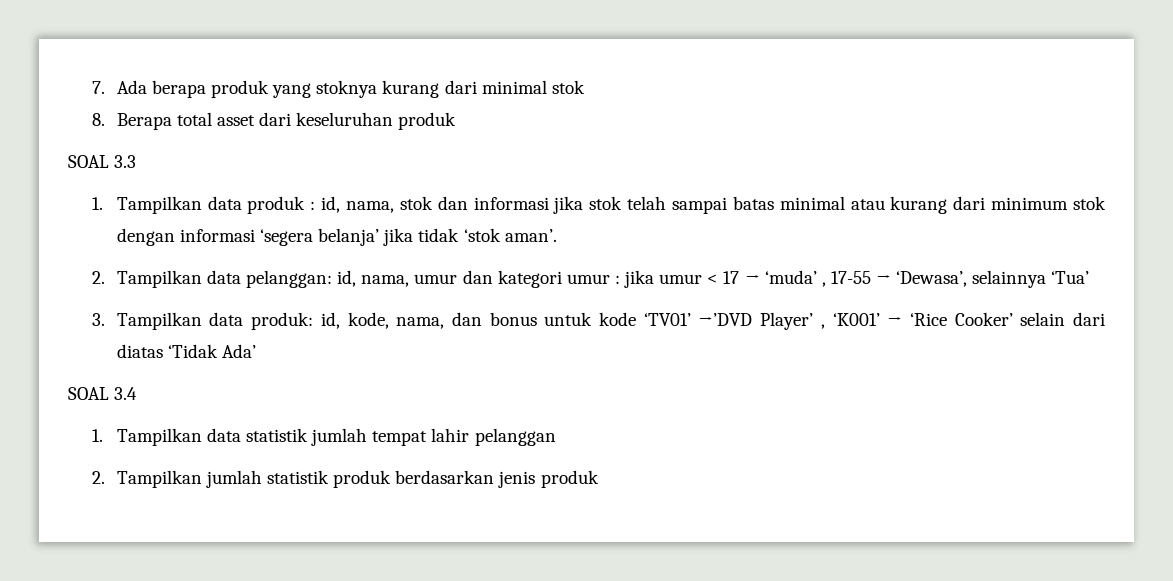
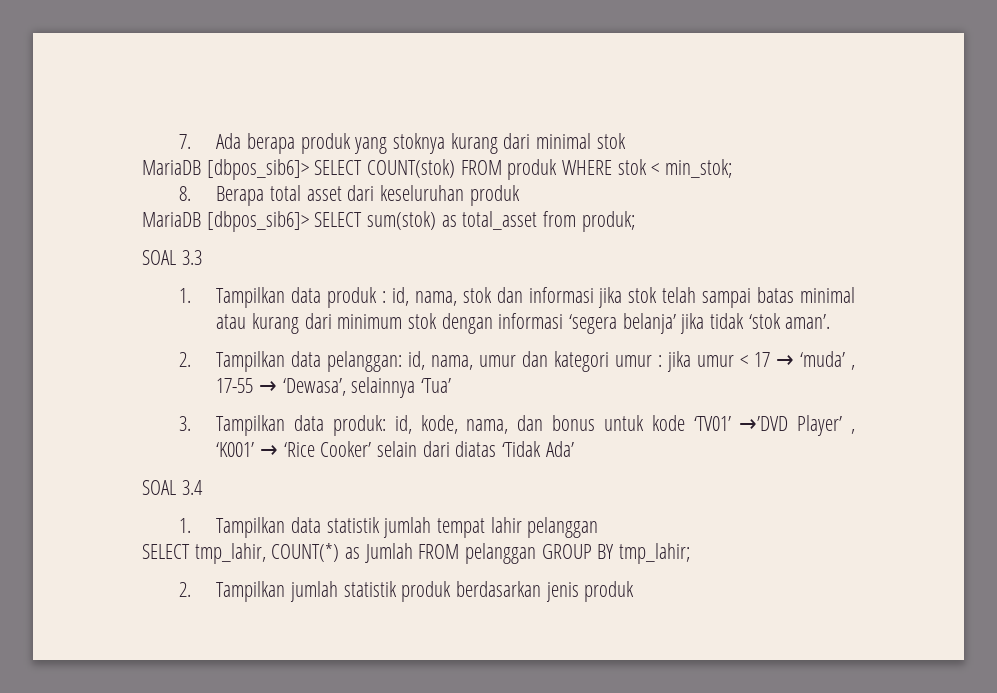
(585, 87) none -> [142,159,733,180] // MariaDB [dbpos_sib6]> SELECT COUNT(stok) FROM produk WHERE stok < min_stok;
(457, 121) none -> [142,211,635,232] // MariaDB [dbpos_sib6]> SELECT sum(stok) as total_asset from produk;
(556, 437) none -> [142,543,691,564] // SELECT tmp_lahir, COUNT(*) as Jumlah FROM pelanggan GROUP BY tmp_lahir;

